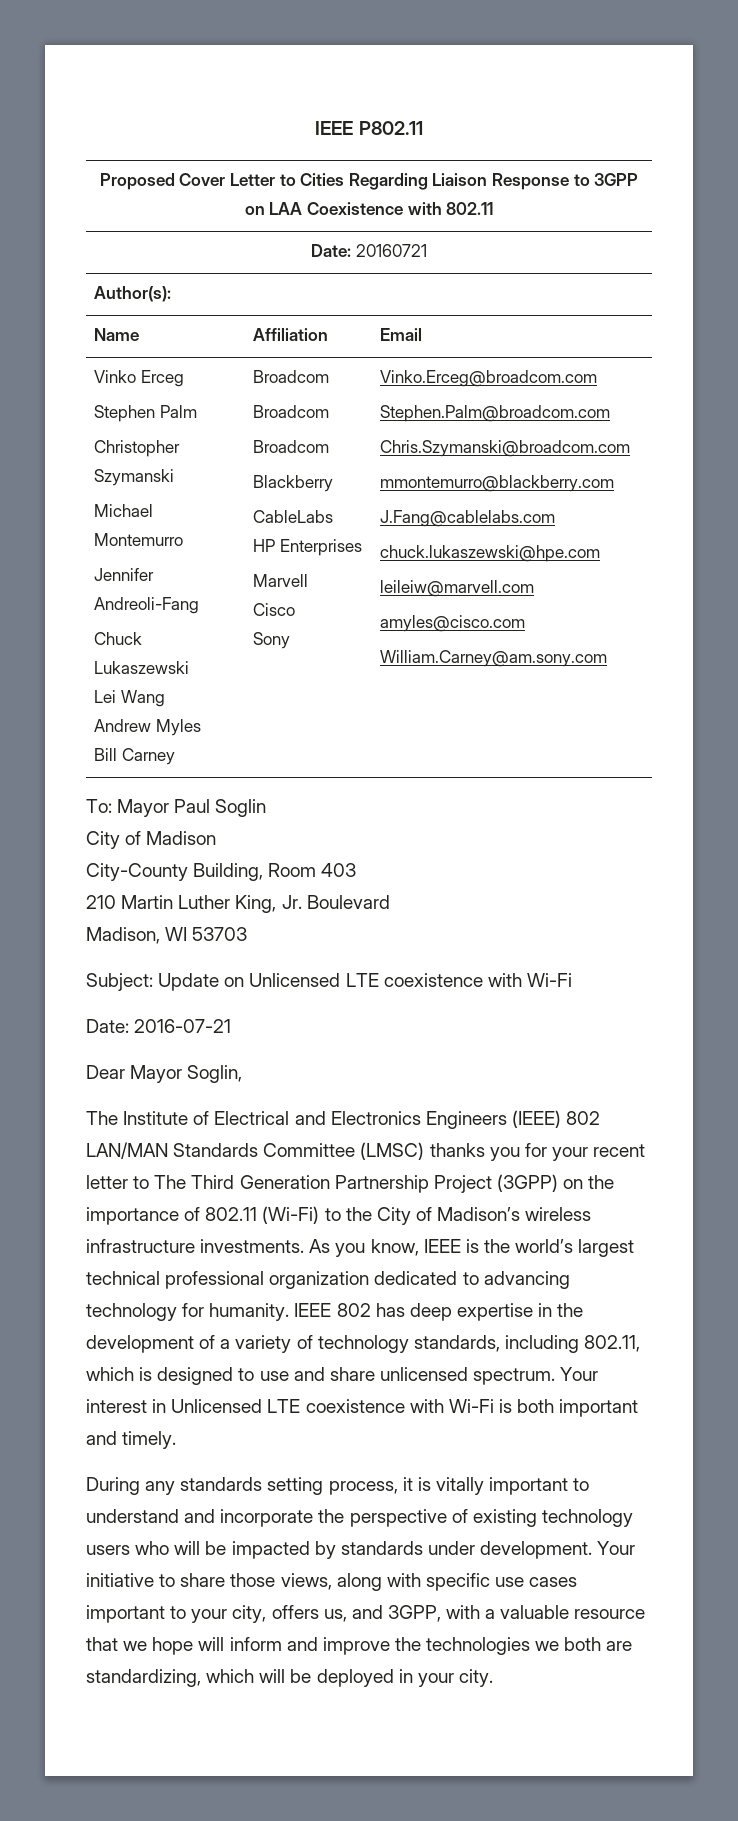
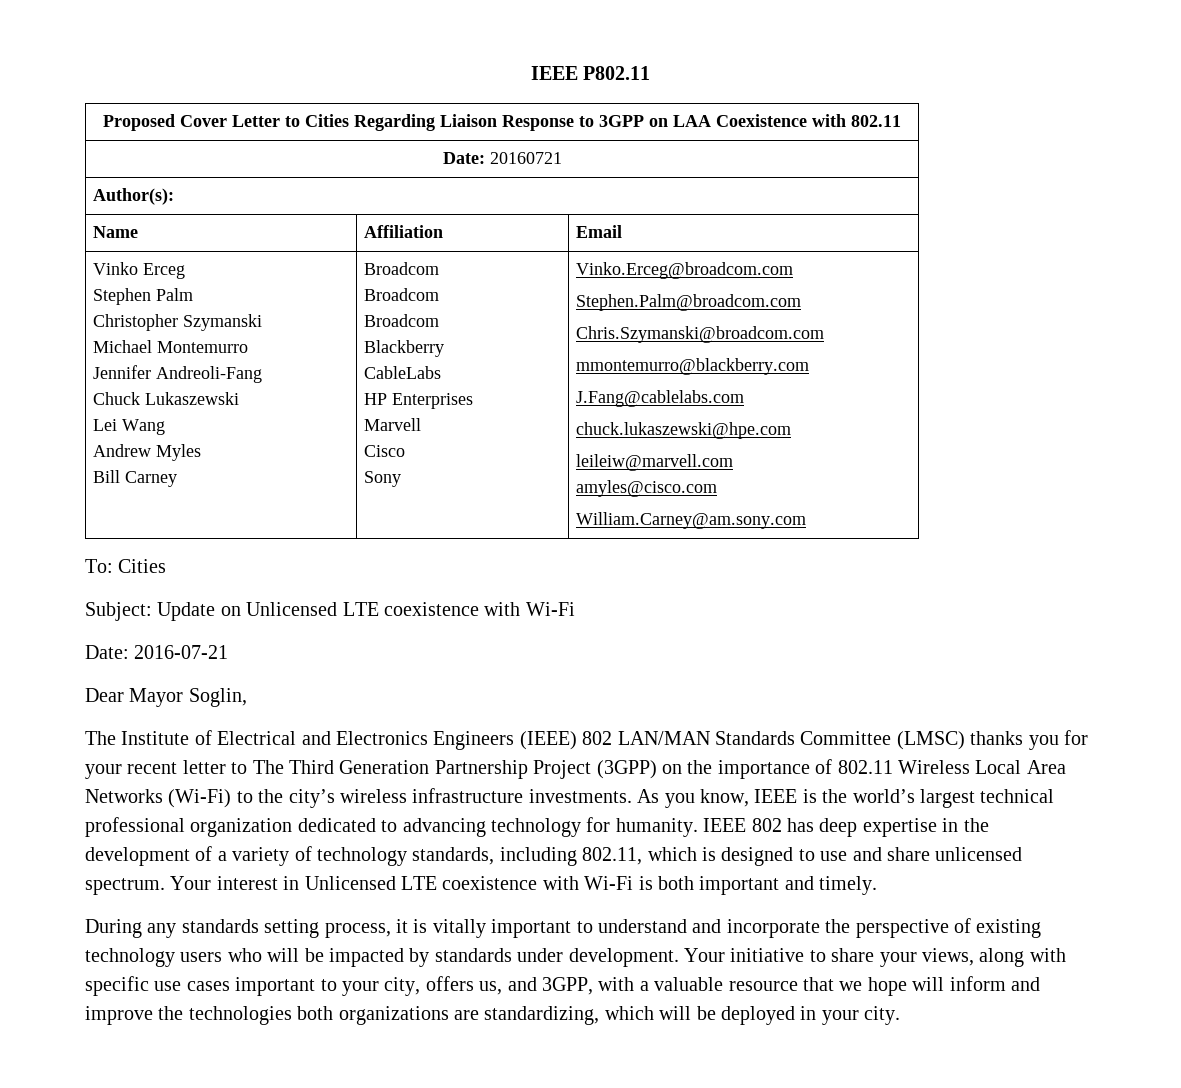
[117,799,267,817] [86,831,217,849] [86,863,357,881] [86,895,390,913] [86,927,248,944] Mayor Paul Soglin // City of Madison // City-County Building, Room 403 // 210 Martin Luther King, Jr. Boulevard // Madison, WI 53703 -> [118,559,167,573] Cities
[262,1206,521,1225] (Wi-Fi) to the City of Madison’s -> [897,760,1066,774] [85,789,335,808] Wireless Local Area Networks (Wi-Fi) to the city’s
[230,1573,276,1587] those -> [879,952,917,967] your
[535,1637,602,1651] we both -> [297,1006,449,1025] both organizations

